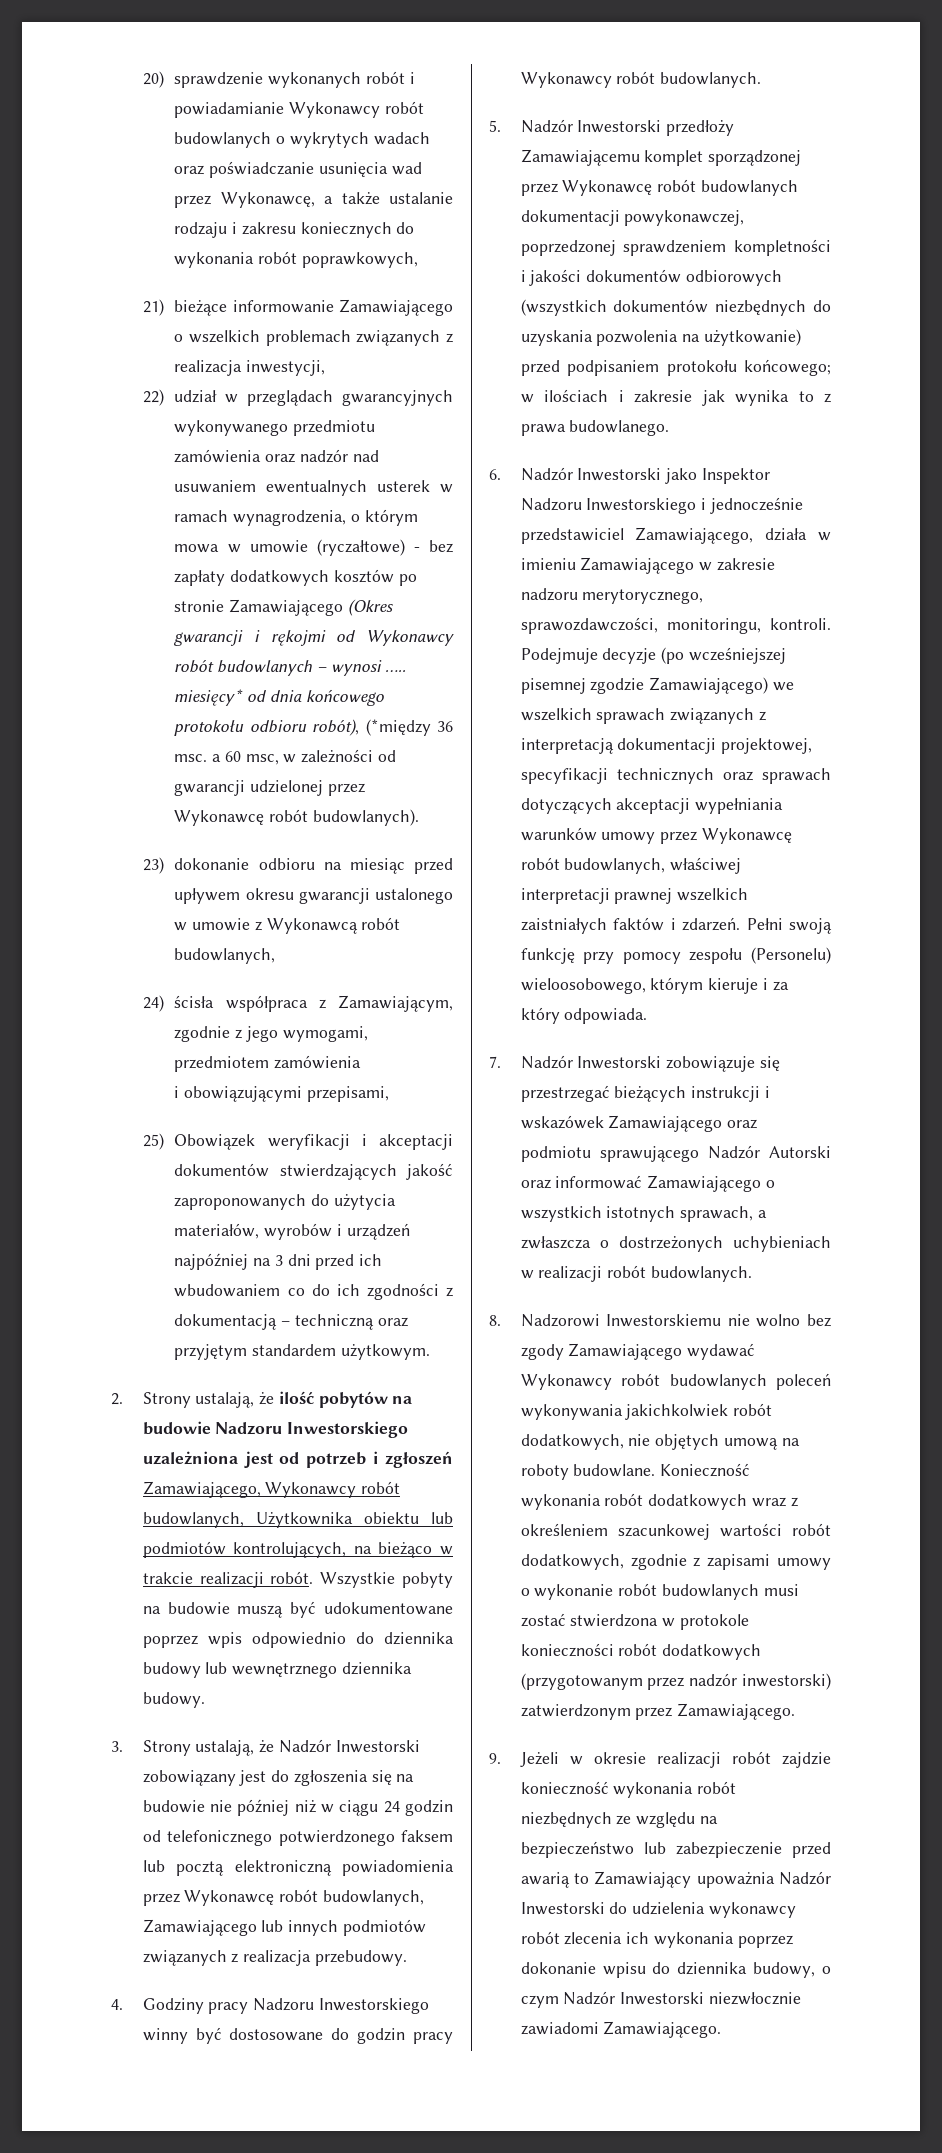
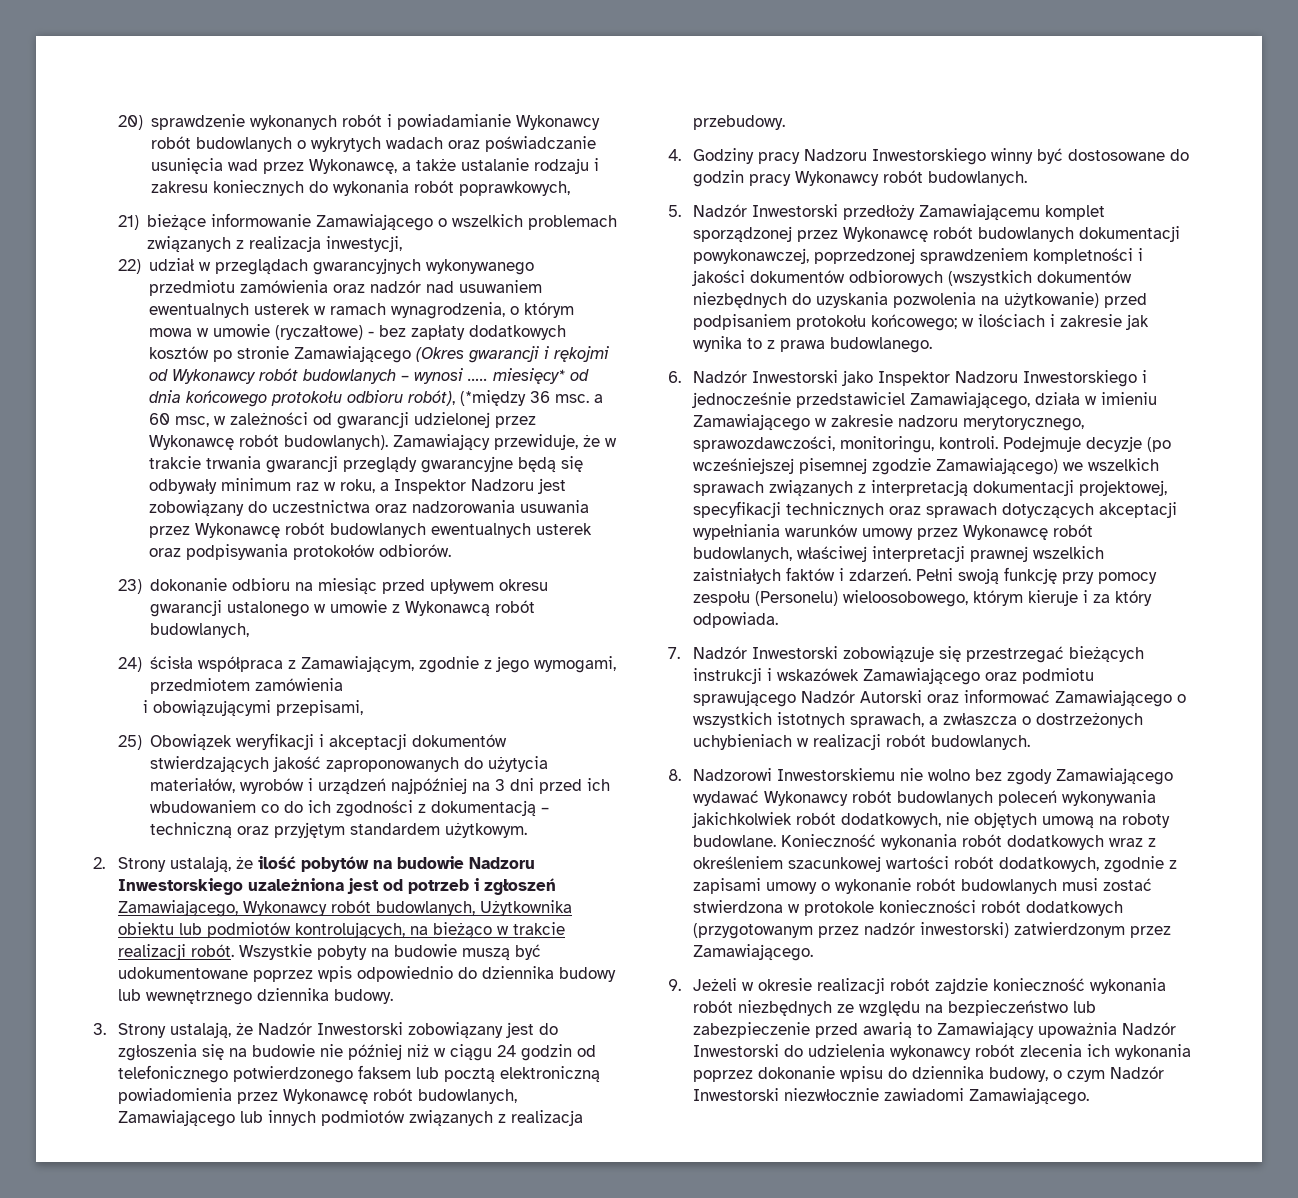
(419, 817) none -> [393,434,618,451] [149,456,584,473] [149,478,567,494] [149,500,590,517] [149,522,593,538] [149,544,452,560] Zamawiający przewiduje, że w trakcie trwania gwarancji przeglądy gwarancyjne będą się odbywały minimum raz w roku, a Inspektor Nadzoru jest zobowiązany do uczestnictwa oraz nadzorowania usuwania przez Wykonawcę robót budowlanych ewentualnych usterek oraz podpisywania protokołów odbiorów.

